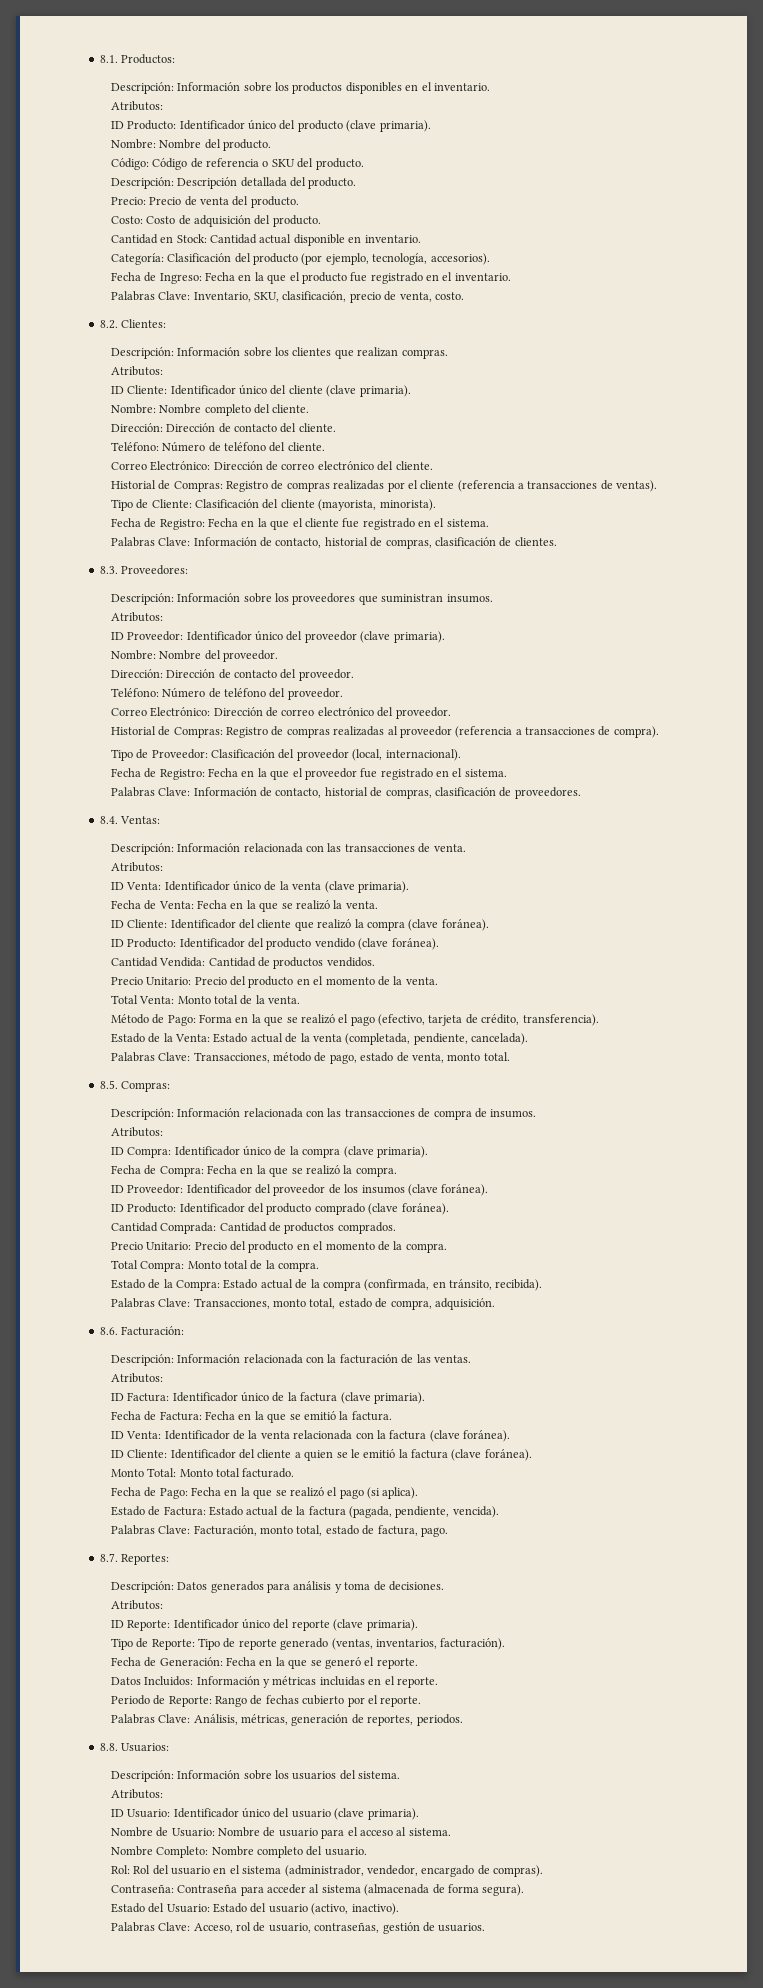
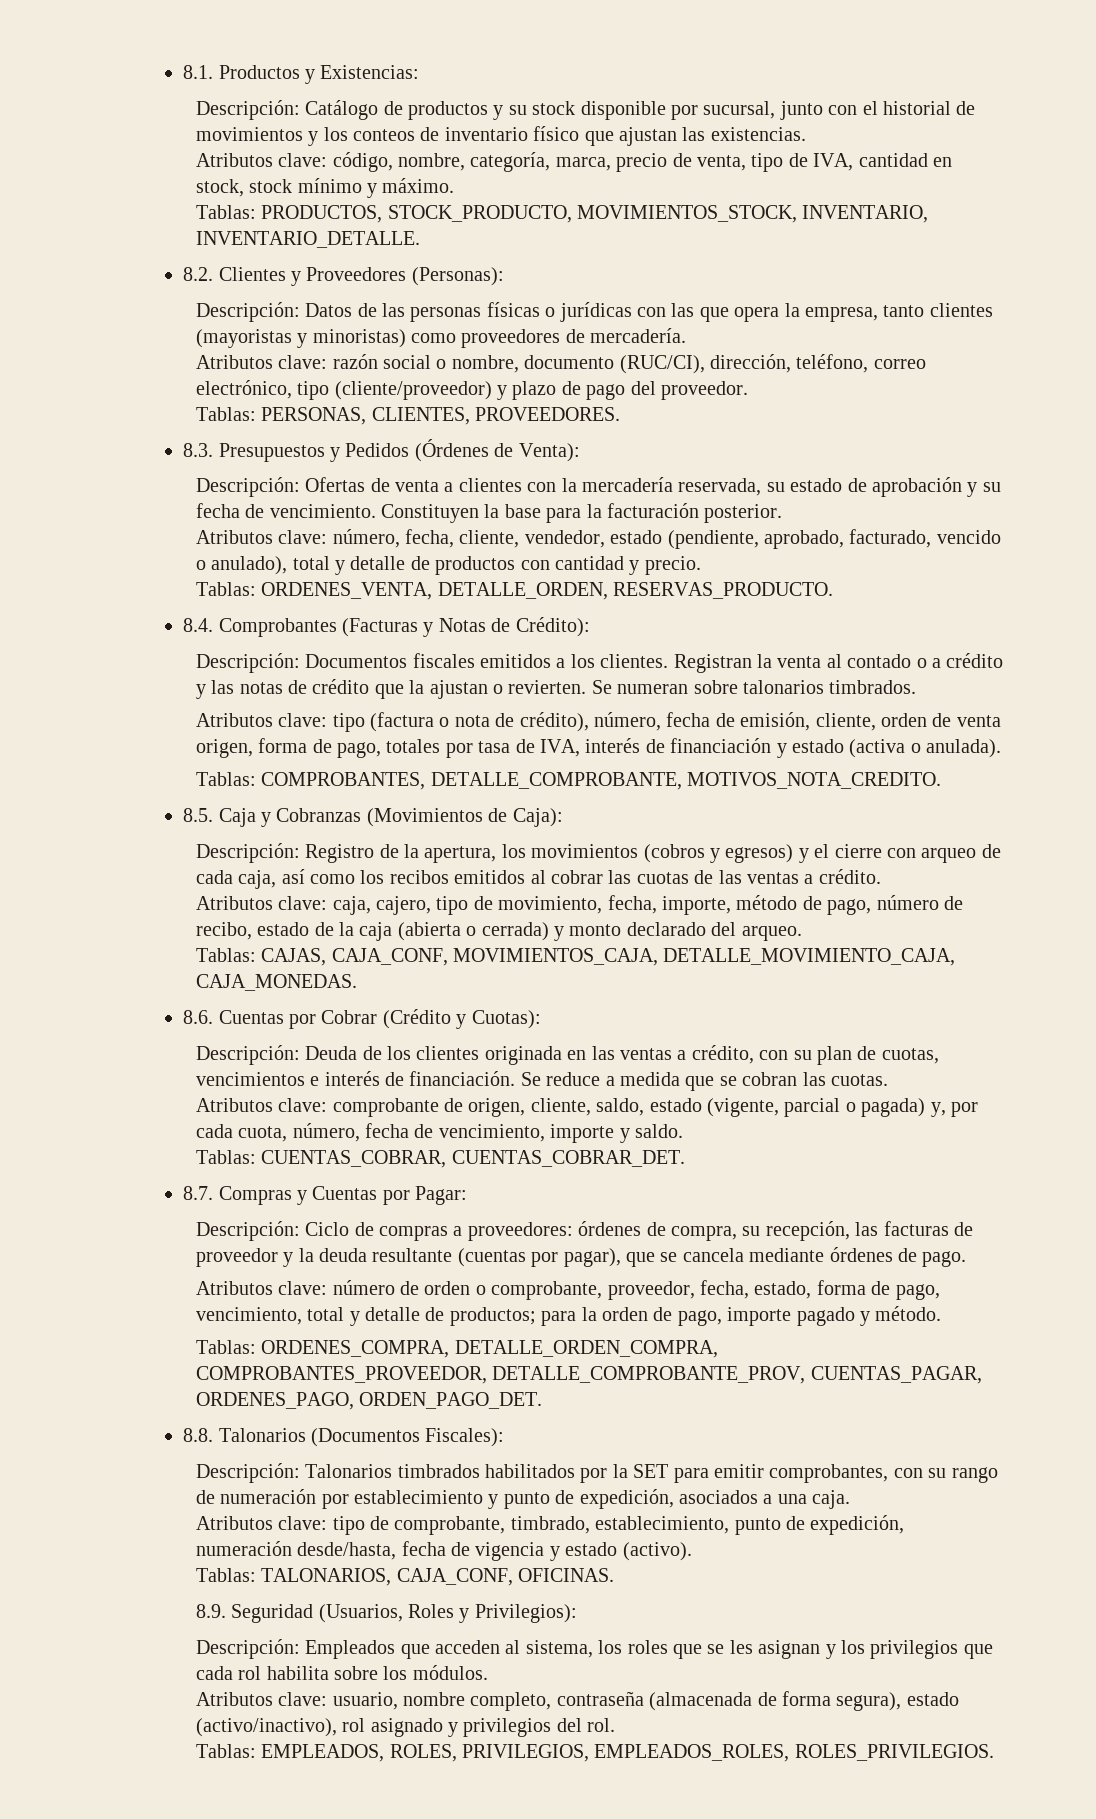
[121,54,176,64] [110,82,490,94] [110,101,163,111] [110,119,431,132] [110,139,272,151] [110,158,364,170] [110,177,357,189] [110,196,299,208] [110,215,321,227] [110,234,421,246] [110,253,490,265] [110,272,511,284] [110,291,464,303] [100,319,167,329] [110,347,448,359] [110,366,163,376] [110,384,411,397] [110,404,310,416] [110,423,336,433] [110,441,325,452] [110,461,433,471] [110,480,658,492] [110,499,436,511] [110,518,489,530] [110,537,557,549] [100,565,189,575] [110,593,493,605] [110,612,163,622] [110,630,445,643] [110,650,279,662] [110,669,354,681] [110,687,343,700] [110,707,451,719] [110,726,659,738] [110,749,461,761] [110,768,507,780] [110,787,581,799] [100,816,161,824] [110,843,466,855] [110,862,163,872] [110,880,409,893] [110,900,378,912] [110,919,489,931] [110,938,439,950] [110,957,375,969] [110,976,438,988] [110,995,301,1005] [110,1014,599,1026] [110,1033,529,1045] [110,1052,510,1064] [100,1080,171,1092] [110,1108,537,1120] [110,1127,163,1137] [110,1145,428,1158] [110,1165,397,1177] [110,1184,489,1196] [110,1203,449,1215] [110,1222,396,1234] [110,1241,447,1253] [110,1260,320,1272] [110,1279,543,1291] [110,1298,495,1310] [100,1326,185,1336] [110,1354,471,1366] [110,1373,163,1383] [110,1391,425,1404] [110,1411,392,1423] [110,1430,511,1442] [110,1449,532,1461] [110,1468,295,1478] [110,1487,419,1499] [110,1506,499,1518] [110,1525,448,1537] [100,1553,170,1565] [110,1581,444,1593] [110,1600,163,1610] [110,1618,418,1631] [110,1638,506,1650] [110,1657,418,1669] [110,1676,438,1688] [110,1695,422,1707] [110,1714,463,1726] [100,1743,170,1752] [110,1770,401,1782] [110,1789,163,1799] [110,1807,419,1820] [110,1827,451,1839] [110,1846,367,1858] [110,1865,544,1877] [110,1884,525,1896] [110,1903,399,1915] [110,1922,486,1934] Productos: // Descripción: Información sobre los productos disponibles en el inventario. // Atributos: // ID Producto: Identificador único del producto (clave primaria). // Nombre: Nombre del producto. // Código: Código de referencia o SKU del producto. // Descripción: Descripción detallada del producto. // Precio: Precio de venta del producto. // Costo: Costo de adquisición del producto. // Cantidad en Stock: Cantidad actual disponible en inventario. // Categoría: Clasificación del producto (por ejemplo, tecnología, accesorios). // Fecha de Ingreso: Fecha en la que el producto fue registrado en el inventario. // Palabras Clave: Inventario, SKU, clasificación, precio de venta, costo. // 8.2. Clientes: // Descripción: Información sobre los clientes que realizan compras. // Atributos: // ID Cliente: Identificador único del cliente (clave primaria). // Nombre: Nombre completo del cliente. // Dirección: Dirección de contacto del cliente. // Teléfono: Número de teléfono del cliente. // Correo Electrónico: Dirección de correo electrónico del cliente. // Historial de Compras: Registro de compras realizadas por el cliente (referencia a transacciones de ventas). // Tipo de Cliente: Clasificación del cliente (mayorista, minorista). // Fecha de Registro: Fecha en la que el cliente fue registrado en el sistema. // Palabras Clave: Información de contacto, historial de compras, clasificación de clientes. // 8.3. Proveedores: // Descripción: Información sobre los proveedores que suministran insumos. // Atributos: // ID Proveedor: Identificador único del proveedor (clave primaria). // Nombre: Nombre del proveedor. // Dirección: Dirección de contacto del proveedor. // Teléfono: Número de teléfono del proveedor. // Correo Electrónico: Dirección de correo electrónico del proveedor. // Historial de Compras: Registro de compras realizadas al proveedor (referencia a transacciones de compra). // Tipo de Proveedor: Clasificación del proveedor (local, internacional). // Fecha de Registro: Fecha en la que el proveedor fue registrado en el sistema. // Palabras Clave: Información de contacto, historial de compras, clasificación de proveedores. // 8.4. Ventas: // Descripción: Información relacionada con las transacciones de venta. // Atributos: // ID Venta: Identificador único de la venta (clave primaria). // Fecha de Venta: Fecha en la que se realizó la venta. // ID Cliente: Identificador del cliente que realizó la compra (clave foránea). // ID Producto: Identificador del producto vendido (clave foránea). // Cantidad Vendida: Cantidad de productos vendidos. // Precio Unitario: Precio del producto en el momento de la venta. // Total Venta: Monto total de la venta. // Método de Pago: Forma en la que se realizó el pago (efectivo, tarjeta de crédito, transferencia). // Estado de la Venta: Estado actual de la venta (completada, pendiente, cancelada). // Palabras Clave: Transacciones, método de pago, estado de venta, monto total. // 8.5. Compras: // Descripción: Información relacionada con las transacciones de compra de insumos. // Atributos: // ID Compra: Identificador único de la compra (clave primaria). // Fecha de Compra: Fecha en la que se realizó la compra. // ID Proveedor: Identificador del proveedor de los insumos (clave foránea). // ID Producto: Identificador del producto comprado (clave foránea). // Cantidad Comprada: Cantidad de productos comprados. // Precio Unitario: Precio del producto en el momento de la compra. // Total Compra: Monto total de la compra. // Estado de la Compra: Estado actual de la compra (confirmada, en tránsito, recibida). // Palabras Clave: Transacciones, monto total, estado de compra, adquisición. // 8.6. Facturación: // Descripción: Información relacionada con la facturación de las ventas. // Atributos: // ID Factura: Identificador único de la factura (clave primaria). // Fecha de Factura: Fecha en la que se emitió la factura. // ID Venta: Identificador de la venta relacionada con la factura (clave foránea). // ID Cliente: Identificador del cliente a quien se le emitió la factura (clave foránea). // Monto Total: Monto total facturado. // Fecha de Pago: Fecha en la que se realizó el pago (si aplica). // Estado de Factura: Estado actual de la factura (pagada, pendiente, vencida). // Palabras Clave: Facturación, monto total, estado de factura, pago. // 8.7. Reportes: // Descripción: Datos generados para análisis y toma de decisiones. // Atributos: // ID Reporte: Identificador único del reporte (clave primaria). // Tipo de Reporte: Tipo de reporte generado (ventas, inventarios, facturación). // Fecha de Generación: Fecha en la que se generó el reporte. // Datos Incluidos: Información y métricas incluidas en el reporte. // Periodo de Reporte: Rango de fechas cubierto por el reporte. // Palabras Clave: Análisis, métricas, generación de reportes, periodos. // 8.8. Usuarios: // Descripción: Información sobre los usuarios del sistema. // Atributos: // ID Usuario: Identificador único del usuario (clave primaria). // Nombre de Usuario: Nombre de usuario para el acceso al sistema. // Nombre Completo: Nombre completo del usuario. // Rol: Rol del usuario en el sistema (administrador, vendedor, encargado de compras). // Contraseña: Contraseña para acceder al sistema (almacenada de forma segura). // Estado del Usuario: Estado del usuario (activo, inactivo). // Palabras Clave: Acceso, rol de usuario, contraseñas, gestión de usuarios. -> [218,65,420,84] [195,100,976,120] [195,126,806,146] [195,152,952,172] [195,178,455,198] [195,205,929,223] [195,231,420,248] [183,267,504,286] [195,302,993,322] [195,328,687,348] [195,354,926,374] [195,380,748,400] [195,407,620,425] [183,439,580,462] [195,477,1001,497] [195,503,783,523] [195,529,1001,549] [195,556,701,575] [195,582,833,600] [183,617,590,637] [195,653,1004,673] [195,679,917,699] [195,712,1001,732] [195,738,1002,758] [195,772,941,790] [183,808,563,827] [195,843,1001,863] [195,869,881,889] [195,895,963,915] [195,922,802,941] [195,948,956,966] [195,974,357,991] [183,1009,541,1029] [195,1045,939,1065] [195,1071,888,1091] [195,1098,978,1117] [195,1123,683,1143] [195,1150,685,1168] [183,1186,468,1205] [195,1221,973,1241] [195,1247,967,1267] [195,1280,940,1300] [195,1306,942,1326] [195,1340,718,1358] [195,1366,982,1384] [195,1392,543,1410] [183,1428,505,1447] [195,1463,998,1483] [195,1489,851,1509] [195,1515,905,1535] [195,1541,692,1561] [195,1568,614,1586] [195,1604,577,1623] [195,1639,993,1659] [195,1665,488,1680] [195,1691,959,1711] [195,1718,616,1737] [195,1744,994,1762] Productos y Existencias: // Descripción: Catálogo de productos y su stock disponible por sucursal, junto con el historial de movimientos y los conteos de inventario físico que ajustan las existencias. // Atributos clave: código, nombre, categoría, marca, precio de venta, tipo de IVA, cantidad en stock, stock mínimo y máximo. // Tablas: PRODUCTOS, STOCK_PRODUCTO, MOVIMIENTOS_STOCK, INVENTARIO, INVENTARIO_DETALLE. // 8.2. Clientes y Proveedores (Personas): // Descripción: Datos de las personas físicas o jurídicas con las que opera la empresa, tanto clientes (mayoristas y minoristas) como proveedores de mercadería. // Atributos clave: razón social o nombre, documento (RUC/CI), dirección, teléfono, correo electrónico, tipo (cliente/proveedor) y plazo de pago del proveedor. // Tablas: PERSONAS, CLIENTES, PROVEEDORES. // 8.3. Presupuestos y Pedidos (Órdenes de Venta): // Descripción: Ofertas de venta a clientes con la mercadería reservada, su estado de aprobación y su fecha de vencimiento. Constituyen la base para la facturación posterior. // Atributos clave: número, fecha, cliente, vendedor, estado (pendiente, aprobado, facturado, vencido o anulado), total y detalle de productos con cantidad y precio. // Tablas: ORDENES_VENTA, DETALLE_ORDEN, RESERVAS_PRODUCTO. // 8.4. Comprobantes (Facturas y Notas de Crédito): // Descripción: Documentos fiscales emitidos a los clientes. Registran la venta al contado o a crédito y las notas de crédito que la ajustan o revierten. Se numeran sobre talonarios timbrados. // Atributos clave: tipo (factura o nota de crédito), número, fecha de emisión, cliente, orden de venta origen, forma de pago, totales por tasa de IVA, interés de financiación y estado (activa o anulada). // Tablas: COMPROBANTES, DETALLE_COMPROBANTE, MOTIVOS_NOTA_CREDITO. // 8.5. Caja y Cobranzas (Movimientos de Caja): // Descripción: Registro de la apertura, los movimientos (cobros y egresos) y el cierre con arqueo de cada caja, así como los recibos emitidos al cobrar las cuotas de las ventas a crédito. // Atributos clave: caja, cajero, tipo de movimiento, fecha, importe, método de pago, número de recibo, estado de la caja (abierta o cerrada) y monto declarado del arqueo. // Tablas: CAJAS, CAJA_CONF, MOVIMIENTOS_CAJA, DETALLE_MOVIMIENTO_CAJA, CAJA_MONEDAS. // 8.6. Cuentas por Cobrar (Crédito y Cuotas): // Descripción: Deuda de los clientes originada en las ventas a crédito, con su plan de cuotas, vencimientos e interés de financiación. Se reduce a medida que se cobran las cuotas. // Atributos clave: comprobante de origen, cliente, saldo, estado (vigente, parcial o pagada) y, por cada cuota, número, fecha de vencimiento, importe y saldo. // Tablas: CUENTAS_COBRAR, CUENTAS_COBRAR_DET. // 8.7. Compras y Cuentas por Pagar: // Descripción: Ciclo de compras a proveedores: órdenes de compra, su recepción, las facturas de proveedor y la deuda resultante (cuentas por pagar), que se cancela mediante órdenes de pago. // Atributos clave: número de orden o comprobante, proveedor, fecha, estado, forma de pago, vencimiento, total y detalle de productos; para la orden de pago, importe pagado y método. // Tablas: ORDENES_COMPRA, DETALLE_ORDEN_COMPRA, COMPROBANTES_PROVEEDOR, DETALLE_COMPROBANTE_PROV, CUENTAS_PAGAR, ORDENES_PAGO, ORDEN_PAGO_DET. // 8.8. Talonarios (Documentos Fiscales): // Descripción: Talonarios timbrados habilitados por la SET para emitir comprobantes, con su rango de numeración por establecimiento y punto de expedición, asociados a una caja. // Atributos clave: tipo de comprobante, timbrado, establecimiento, punto de expedición, numeración desde/hasta, fecha de vigencia y estado (activo). // Tablas: TALONARIOS, CAJA_CONF, OFICINAS. // 8.9. Seguridad (Usuarios, Roles y Privilegios): // Descripción: Empleados que acceden al sistema, los roles que se les asignan y los privilegios que cada rol habilita sobre los módulos. // Atributos clave: usuario, nombre completo, contraseña (almacenada de forma segura), estado (activo/inactivo), rol asignado y privilegios del rol. // Tablas: EMPLEADOS, ROLES, PRIVILEGIOS, EMPLEADOS_ROLES, ROLES_PRIVILEGIOS.

